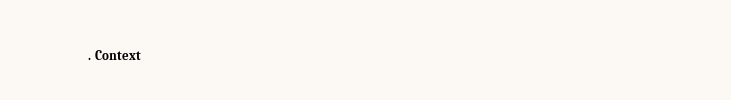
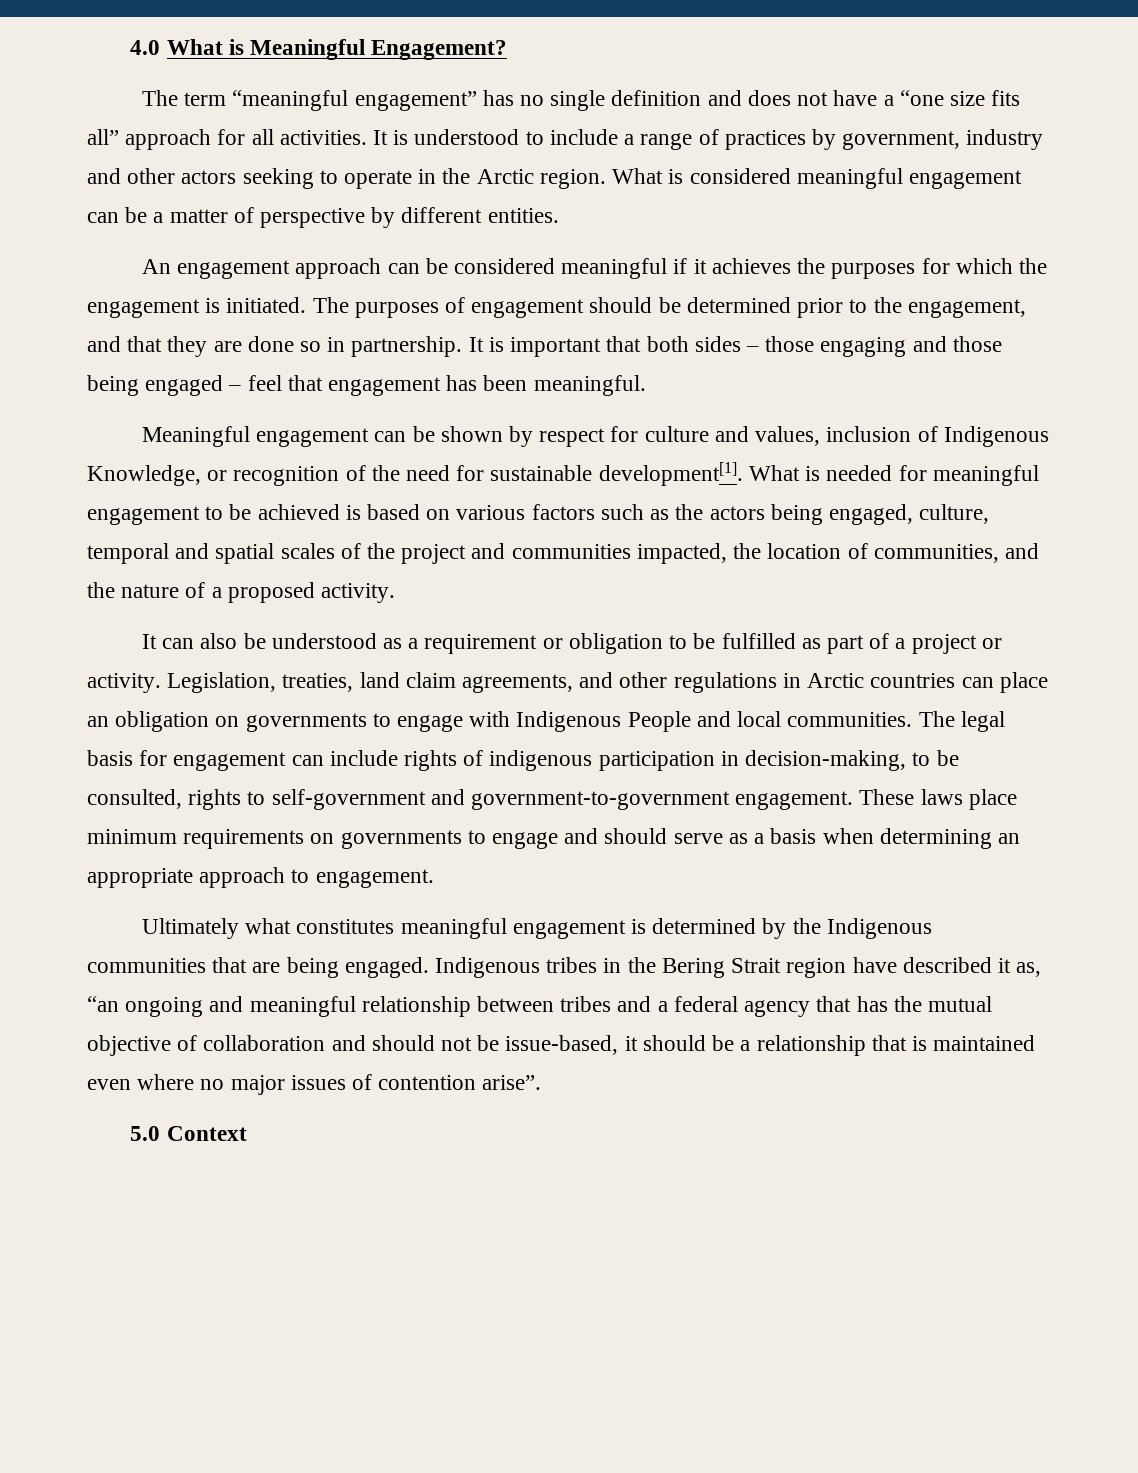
[88,57,92,60] . -> [130,39,508,60] [141,90,1021,111] [87,129,1044,150] [87,168,1022,189] [87,207,559,228] [141,258,1047,279] [87,297,1026,318] [87,336,1002,357] [87,375,646,396] [141,426,1049,447] [87,462,1039,486] [87,504,990,525] [87,543,1039,564] [87,582,396,603] [141,633,1002,654] [87,672,1048,693] [87,711,1005,732] [87,750,959,771] [87,789,1017,810] [87,828,1020,849] [87,867,434,888] [141,918,932,939] [87,957,1042,978] [87,996,992,1017] [87,1035,1036,1056] [87,1074,542,1095] [130,1126,161,1141] 4.0 What is Meaningful Engagement? // The term “meaningful engagement” has no single definition and does not have a “one size fits all” approach for all activities. It is understood to include a range of practices by government, industry and other actors seeking to operate in the Arctic region. What is considered meaningful engagement can be a matter of perspective by different entities. // An engagement approach can be considered meaningful if it achieves the purposes for which the engagement is initiated. The purposes of engagement should be determined prior to the engagement, and that they are done so in partnership. It is important that both sides – those engaging and those being engaged – feel that engagement has been meaningful. // Meaningful engagement can be shown by respect for culture and values, inclusion of Indigenous Knowledge, or recognition of the need for sustainable development[1]. What is needed for meaningful engagement to be achieved is based on various factors such as the actors being engaged, culture, temporal and spatial scales of the project and communities impacted, the location of communities, and the nature of a proposed activity. // It can also be understood as a requirement or obligation to be fulfilled as part of a project or activity. Legislation, treaties, land claim agreements, and other regulations in Arctic countries can place an obligation on governments to engage with Indigenous People and local communities. The legal basis for engagement can include rights of indigenous participation in decision-making, to be consulted, rights to self-government and government-to-government engagement. These laws place minimum requirements on governments to engage and should serve as a basis when determining an appropriate approach to engagement. // Ultimately what constitutes meaningful engagement is determined by the Indigenous communities that are being engaged. Indigenous tribes in the Bering Strait region have described it as, “an ongoing and meaningful relationship between tribes and a federal agency that has the mutual objective of collaboration and should not be issue-based, it should be a relationship that is maintained even where no major issues of contention arise”. // 5.0

